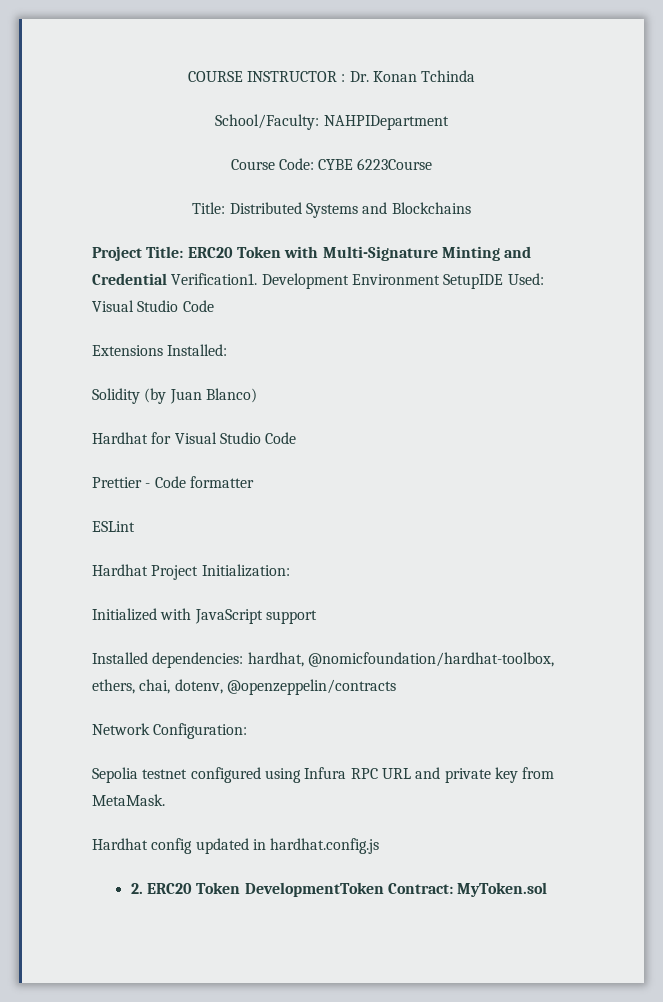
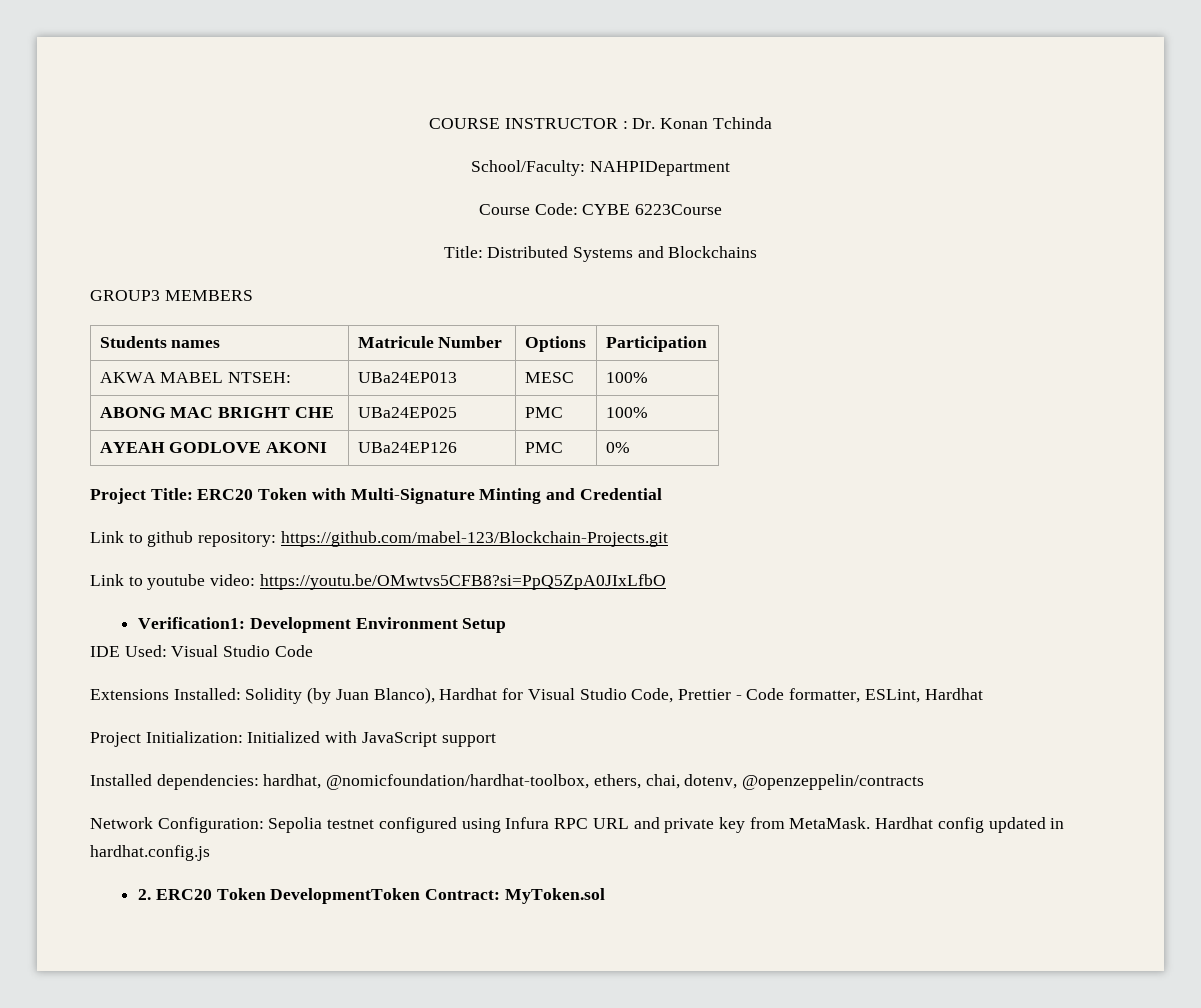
(471, 208) none -> [90,290,253,301] [99,336,221,348] [357,336,503,348] [524,336,586,352] [605,336,707,352] [99,372,292,383] [357,372,457,383] [524,372,574,383] [605,372,648,383] [99,407,334,418] [357,407,457,418] [524,407,563,418] [605,407,648,418] [99,442,328,453] [357,442,457,453] [524,442,563,453] [605,442,630,453] // GROUP3 MEMBERS // Students names | Matricule Number | Options | Participation // AKWA MABEL NTSEH: | UBa24EP013 | MESC | 100% // ABONG MAC BRIGHT CHE | UBa24EP025 | PMC | 100% // AYEAH GODLOVE AKONI | UBa24EP126 | PMC | 0%
[171,273,504,289] Verification1. Development Environment SetupIDE -> [90,531,668,547] [90,574,666,590] [138,617,507,633] [90,646,120,657] // Link to github repository: https://github.com/mabel-123/Blockchain-Projects.git // Link to youtube video: https://youtu.be/OMwtvs5CFB8?si=PpQ5ZpA0JIxLfbO // Verification1: Development Environment Setup // IDE
(228, 350) // -> (241, 694) none
[205,388,257,403] Blanco) // -> [373,687,435,704] Blanco),
[265,432,297,444] Code // -> [631,688,674,703] Code,
[189,476,254,488] [92,521,135,532] [92,564,148,576] formatter // ESLint // Hardhat -> [789,688,983,703] formatter, ESLint, Hardhat //
(290, 570) // -> (243, 737) none
(248, 731) // -> (264, 825) none
(165, 800) // -> (871, 823) none

